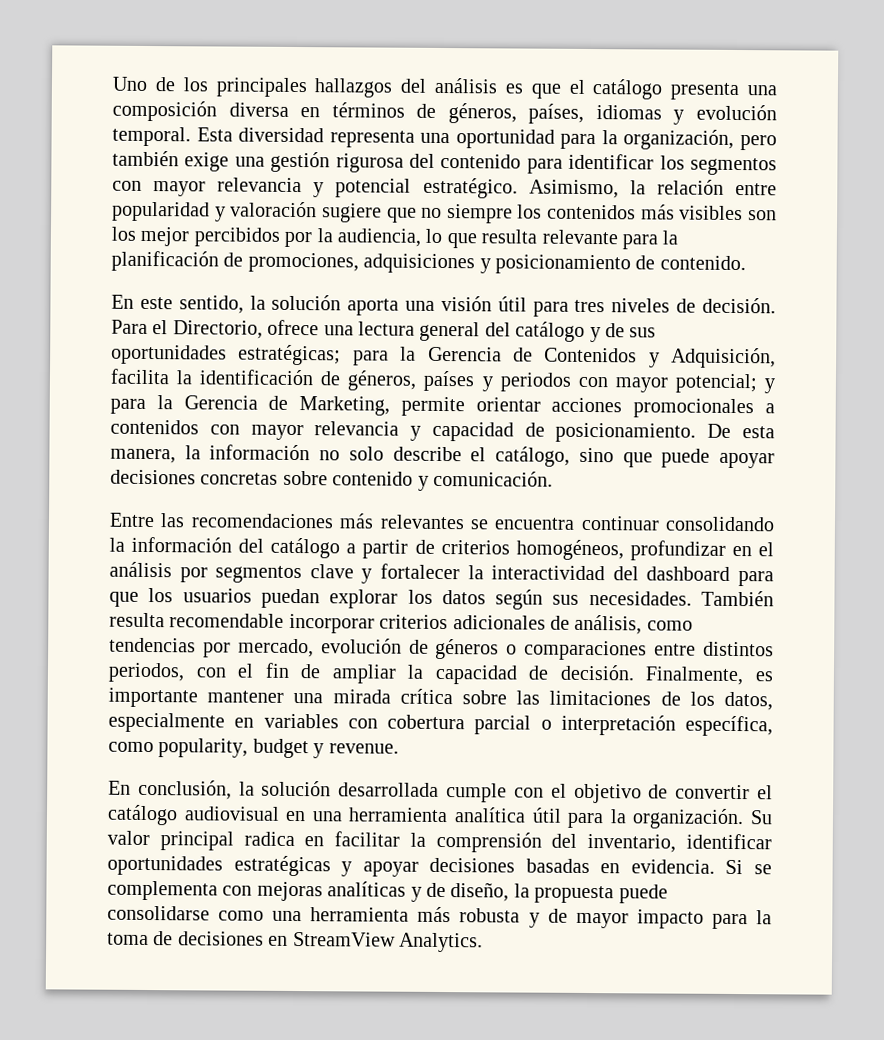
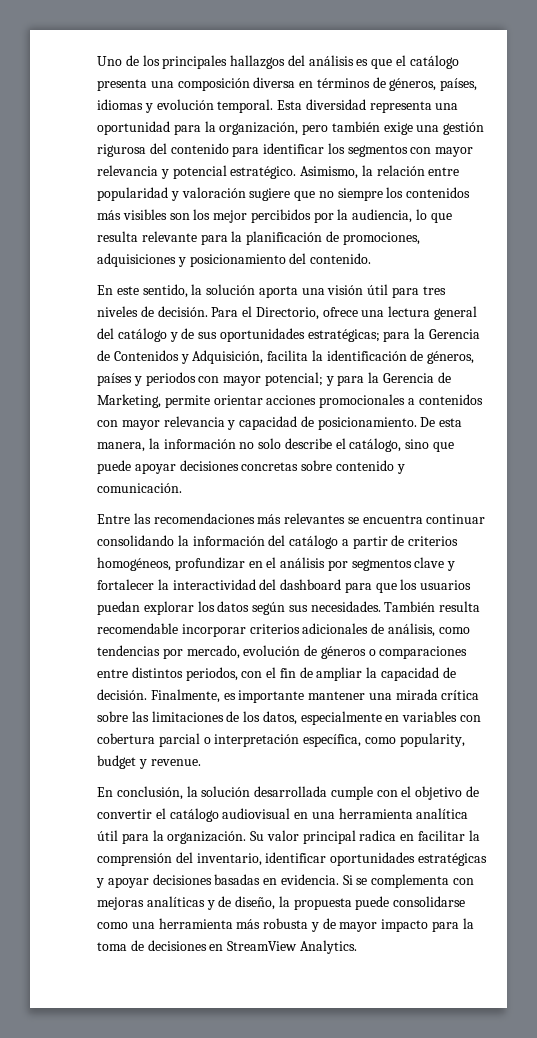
[635,255,656,270] de -> [289,253,307,264] del

